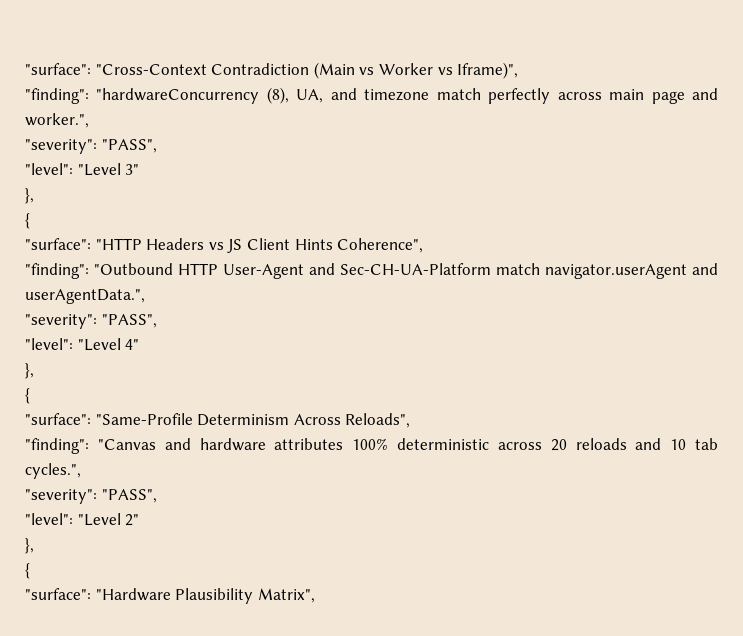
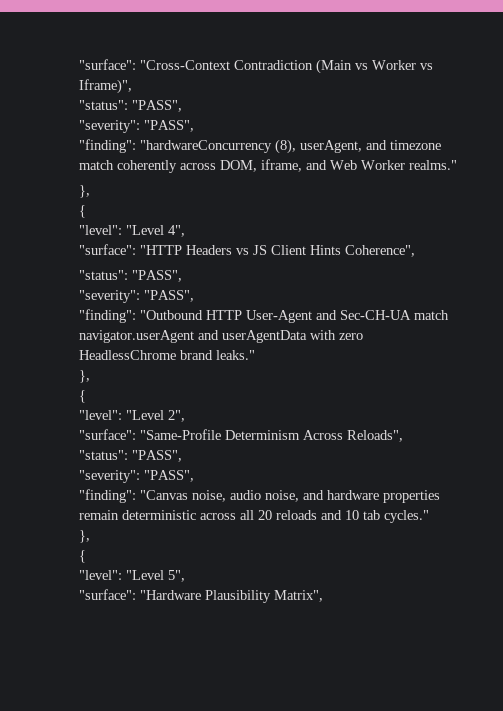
[25,87,718,104] [25,113,89,128] [25,139,157,154] [25,163,140,176] [25,188,34,204] [25,213,30,229] "finding": "hardwareConcurrency (8), UA, and timezone match perfectly across main page and worker.", // "severity": "PASS", // "level": "Level 3" // }, // { -> [79,100,182,112] [79,120,194,133] [79,139,441,154] [79,159,457,173] [79,185,90,198] [79,205,86,218] [79,225,185,237] "status": "PASS", // "severity": "PASS", // "finding": "hardwareConcurrency (8), userAgent, and timezone match coherently across DOM, iframe, and Web Worker realms." // }, // { // "level": "Level 4",
(424, 245) none -> [79,270,182,282] [79,290,194,303] // "status": "PASS", // "severity": "PASS",
[340,263,491,275] Sec-CH-UA-Platform -> [340,310,411,320] Sec-CH-UA
[25,289,145,304] [25,314,157,329] [25,338,140,351] [25,363,34,379] [25,388,30,404] userAgentData.", // "severity": "PASS", // "level": "Level 4" // }, // { -> [222,330,363,343] [79,350,255,360] [79,370,90,383] [79,390,86,403] [79,410,185,422] userAgentData with zero HeadlessChrome brand leaks." // }, // { // "level": "Level 2",
[25,438,389,454] "finding": "Canvas and hardware attributes 100% -> [79,450,182,462] [79,470,194,483] [79,489,440,503] [79,510,119,520] "status": "PASS", // "severity": "PASS", // "finding": "Canvas noise, audio noise, and hardware properties remain
(542, 446) none -> [240,510,254,520] all
[25,463,81,479] [25,489,157,504] [25,513,140,526] [25,538,34,554] [25,563,30,579] cycles.", // "severity": "PASS", // "level": "Level 2" // }, // { -> [384,510,429,523] [79,530,90,543] [79,550,86,563] [79,570,185,582] cycles." // }, // { // "level": "Level 5",

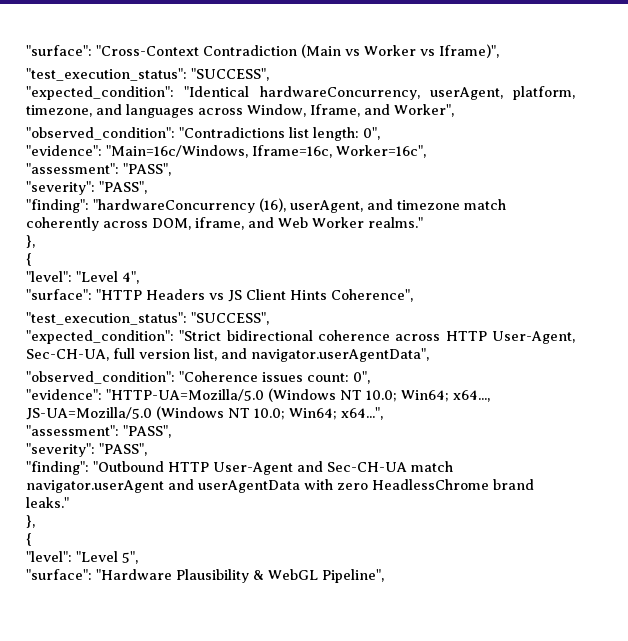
[79,100,128,110] "status": -> [26,68,269,81] [26,86,575,100] [26,104,454,118] [26,127,380,141] [26,145,426,158] [26,163,119,174] "test_execution_status": "SUCCESS", // "expected_condition": "Identical hardwareConcurrency, userAgent, platform, timezone, and languages across Window, Iframe, and Worker", // "observed_condition": "Contradictions list length: 0", // "evidence": "Main=16c/Windows, Iframe=16c, Worker=16c", // "assessment":
[275,139,296,154] (8), -> [259,198,286,212] (16),
[79,270,128,280] "status": -> [26,312,269,325] [26,330,575,344] [26,348,429,362] [26,371,370,384] [26,388,490,402] [26,406,383,420] [26,425,119,436] "test_execution_status": "SUCCESS", // "expected_condition": "Strict bidirectional coherence across HTTP User-Agent, Sec-CH-UA, full version list, and navigator.userAgentData", // "observed_condition": "Coherence issues count: 0", // "evidence": "HTTP-UA=Mozilla/5.0 (Windows NT 10.0; Win64; x64..., JS-UA=Mozilla/5.0 (Windows NT 10.0; Win64; x64...", // "assessment":
[79,410,185,422] [79,429,403,442] [79,450,182,462] [79,470,194,483] [79,489,440,503] [79,510,429,523] [79,530,90,543] [79,550,86,563] // "level": "Level 2", // "surface": "Same-Profile Determinism Across Reloads", // "status": "PASS", // "severity": "PASS", // "finding": "Canvas noise, audio noise, and hardware properties remain deterministic across all 20 reloads and 10 tab cycles." // }, // { -> (32, 539) none
[274,590,323,602] Matrix", -> [253,569,384,583] & WebGL Pipeline",

